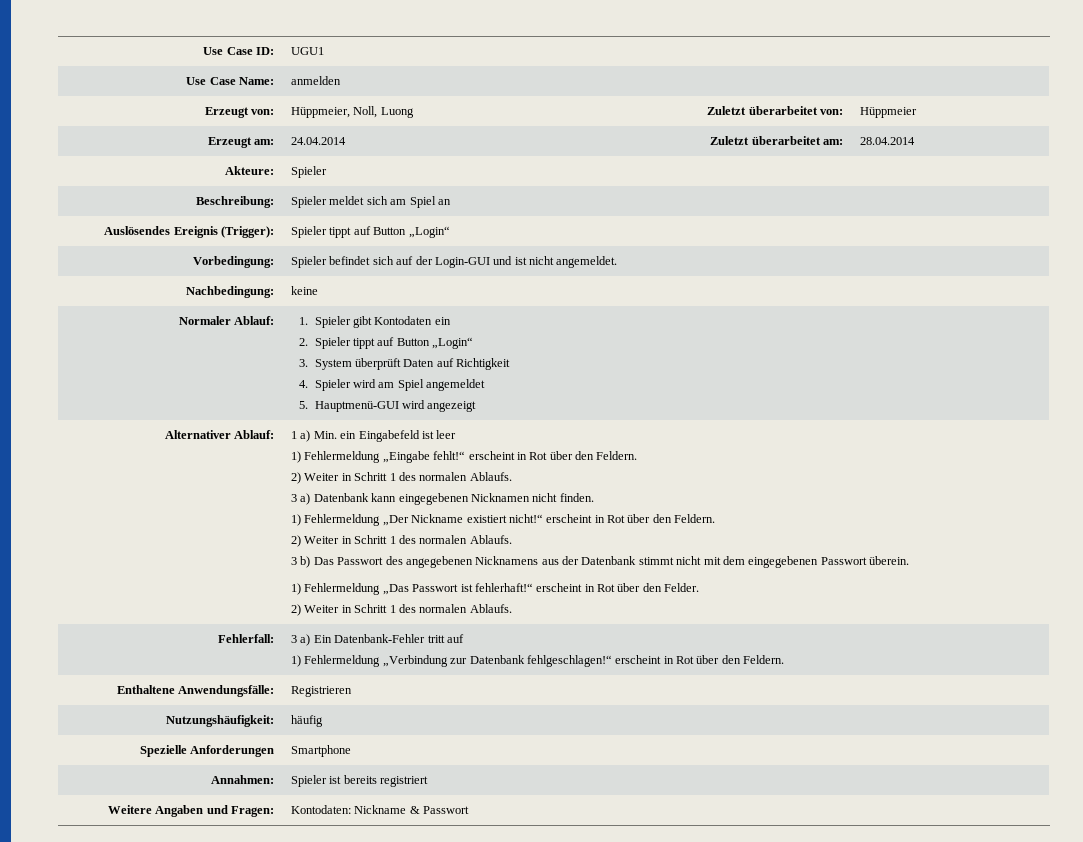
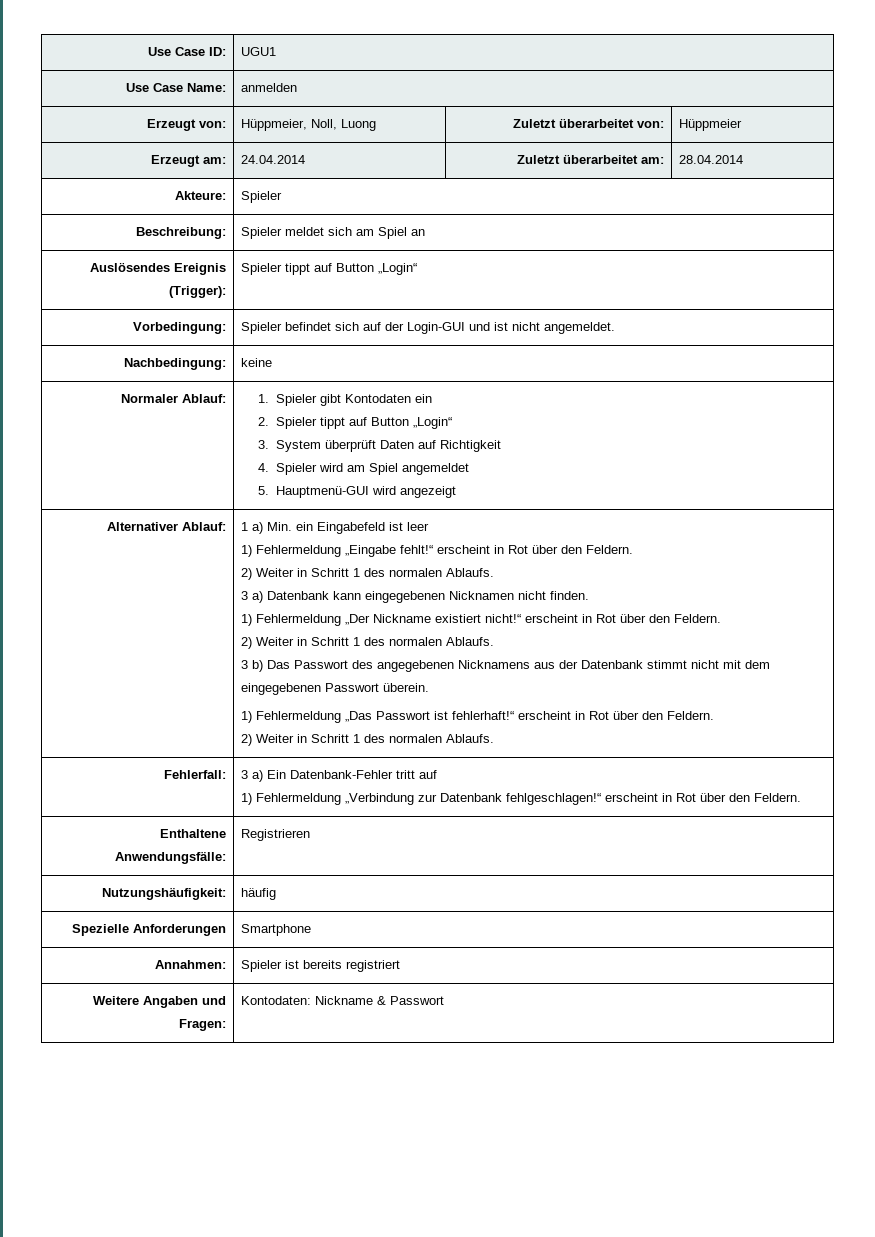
[664,583,700,592] Felder. -> [666,711,714,720] Feldern.

